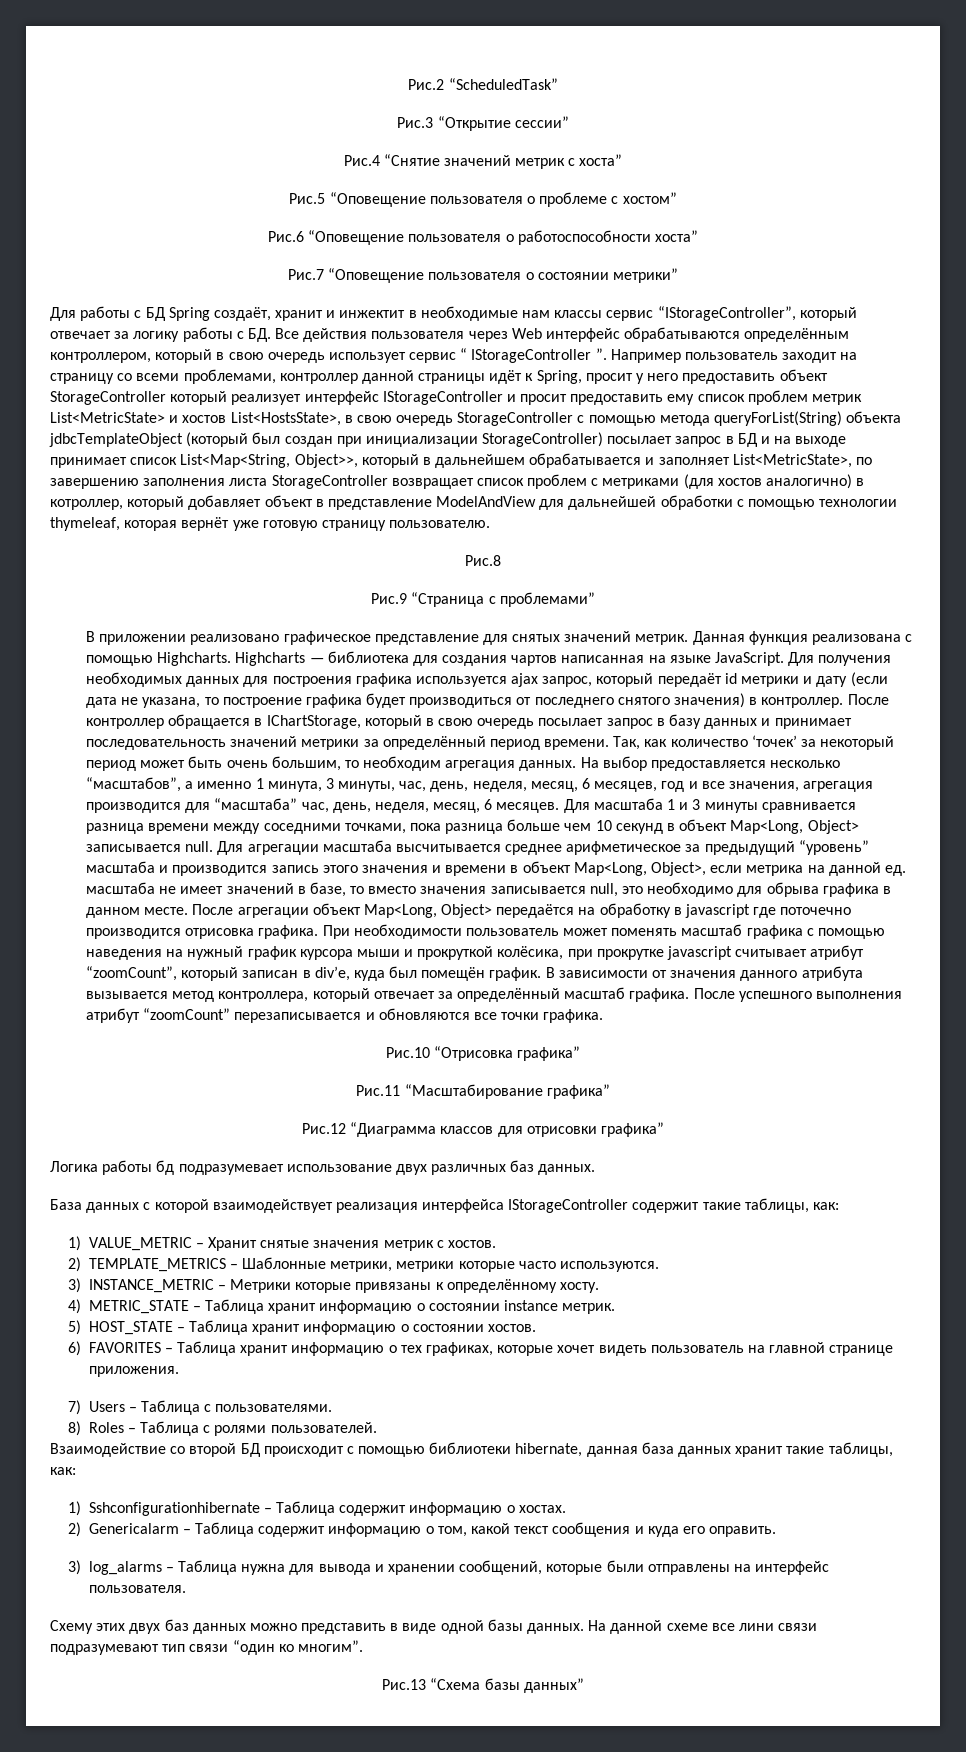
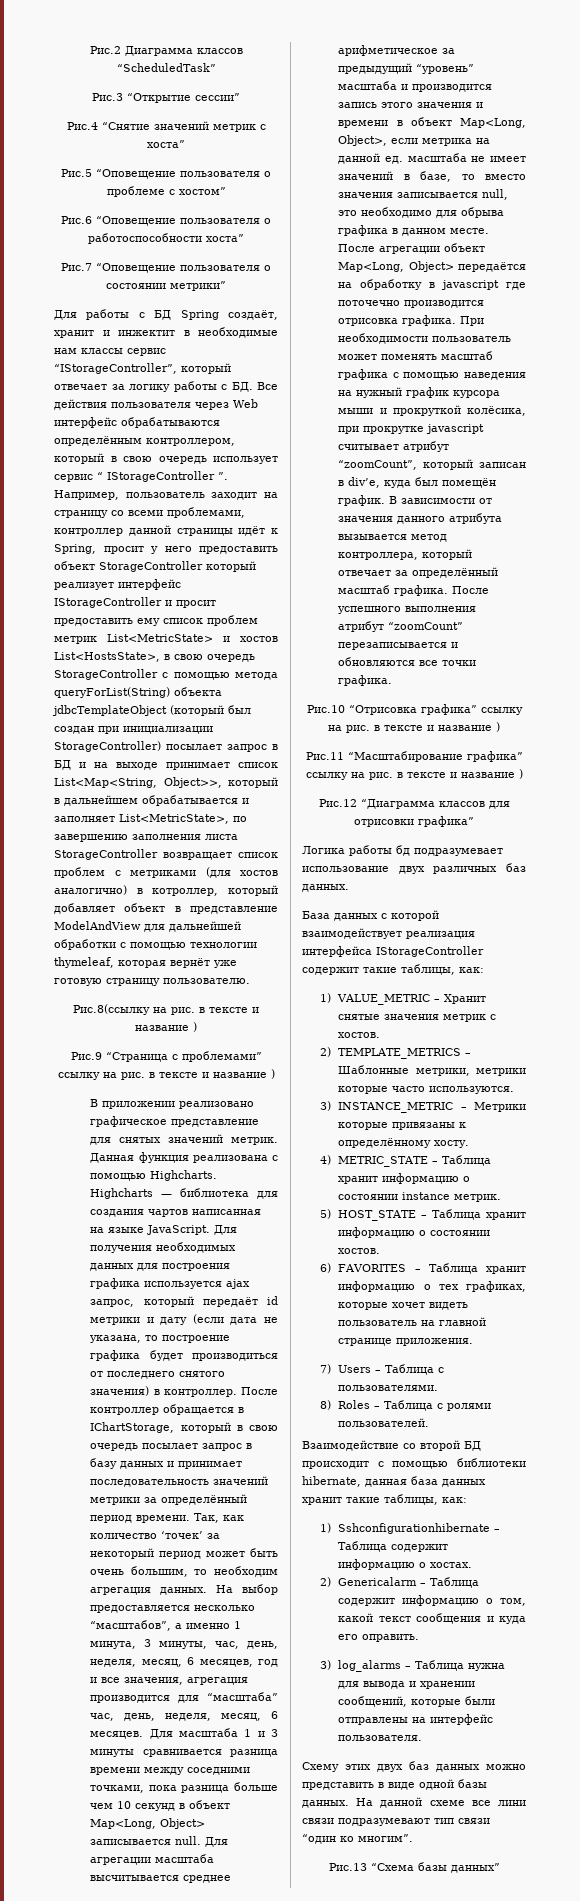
(445, 84) none -> [124,46,243,56] Диаграмма классов
[610,349,681,363] Например -> [54,490,119,500] Например,
[465,555,501,566] [371,592,595,607] Рис.8 // Рис.9 “Страница с проблемами” -> [73,1004,259,1015] [135,1022,197,1032] [70,1051,262,1062] [57,1069,275,1080] Рис.8(ссылку на рис. в тексте и название ) // Рис.9 “Страница с проблемами” ссылку на рис. в тексте и название )
[356,1084,610,1099] // Рис.11 “Масштабирование графика” -> [480,707,523,715] [328,722,500,733] [305,751,523,762] [305,769,523,780] ссылку на рис. в тексте и название ) // Рис.11 “Масштабирование графика” ссылку на рис. в тексте и название )

